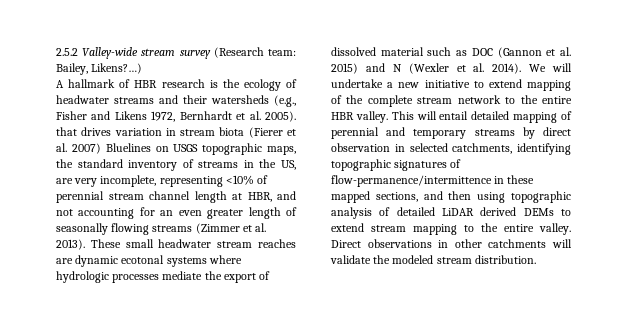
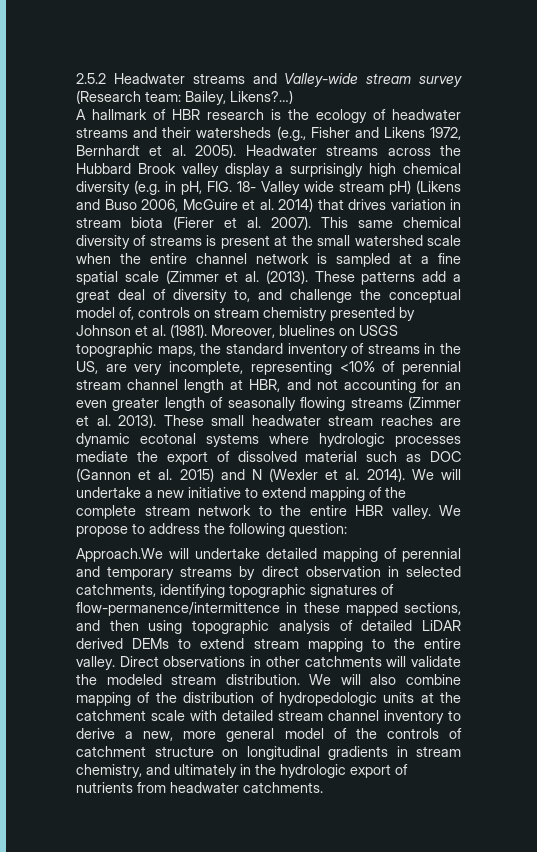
(78, 52) none -> [113,73,277,84] Headwater streams and
(296, 116) none -> [245,145,461,156] [76,163,461,177] [76,180,461,195] [76,198,313,212] Headwater streams across the Hubbard Brook valley display a surprisingly high chemical diversity (e.g. in pH, FIG. 18- Valley wide stream pH) (Likens and Buso 2006, McGuire et al. 2014)
[71,143,151,154] 2007) Bluelines -> [271,216,461,230] [76,235,462,249] [76,253,461,267] [76,270,461,285] [76,289,461,303] [76,307,415,321] [76,324,335,338] 2007). This same chemical diversity of streams is present at the small watershed scale when the entire channel network is sampled at a fine spatial scale (Zimmer et al. (2013). These patterns add a great deal of diversity to, and challenge the conceptual model of, controls on stream chemistry presented by Johnson et al. (1981). Moreover, bluelines
[391,111,469,120] This will entail -> [439,505,461,516] [76,523,347,537] [76,548,260,562] We propose to address the following question: // Approach.We will undertake
(536, 259) none -> [309,674,461,685] [76,692,461,706] [76,710,461,724] [76,728,462,742] [76,746,461,760] [76,764,408,778] [76,782,323,793] We will also combine mapping of the distribution of hydropedologic units at the catchment scale with detailed stream channel inventory to derive a new, more general model of the controls of catchment structure on longitudinal gradients in stream chemistry, and ultimately in the hydrologic export of nutrients from headwater catchments.

